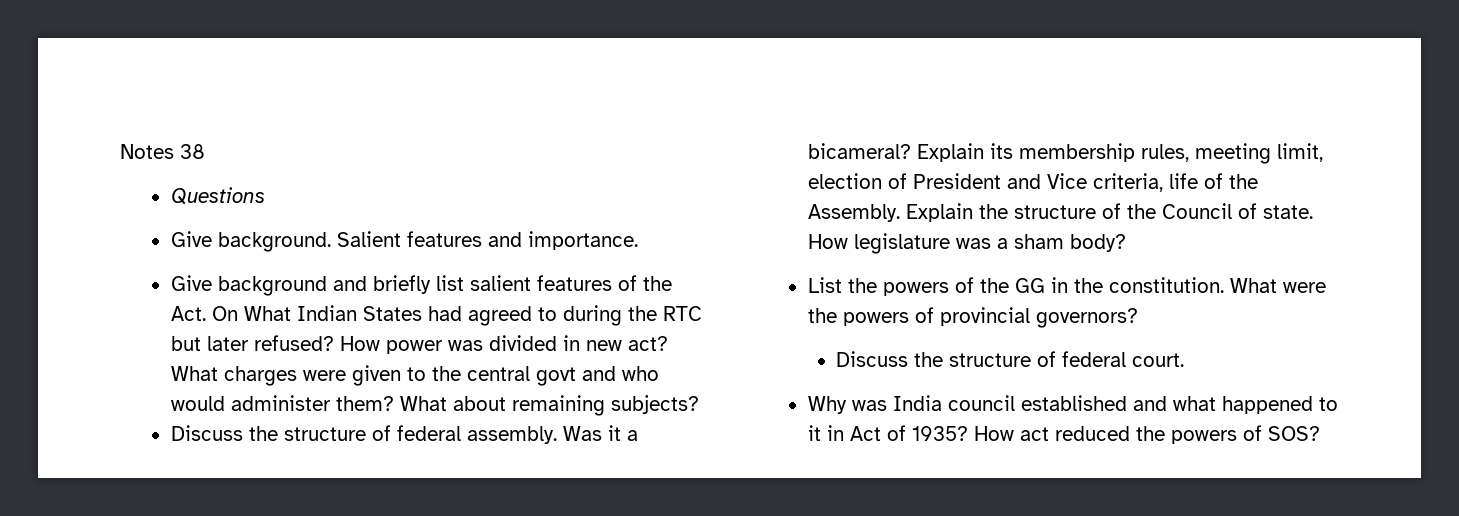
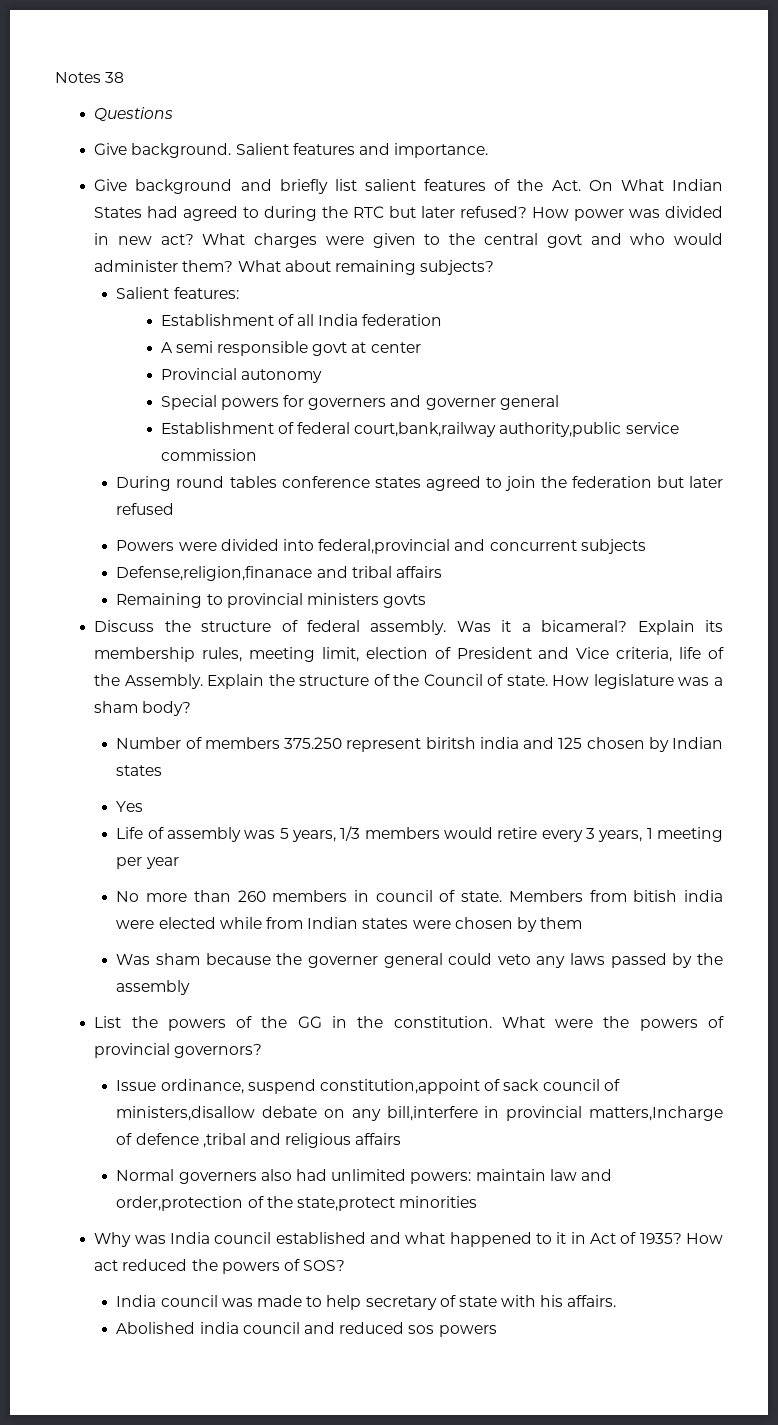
(699, 404) none -> [116,287,239,299] [160,314,443,326] [160,341,421,356] [160,368,322,383] [160,395,559,410] [160,422,679,437] [160,449,257,461] [116,476,723,491] [116,503,175,515] [116,539,646,554] [116,566,442,581] [116,593,427,608] // Salient features: // Establishment of all India federation // A semi responsible govt at center // Provincial autonomy // Special powers for governers and governer general // Establishment of federal court,bank,railway authority,public service commission // During round tables conference states agreed to join the federation but later refused // Powers were divided into federal,provincial and concurrent subjects // Defense,religion,finanace and tribal affairs // Remaining to provincial ministers govts
(1126, 243) none -> [116,737,724,752] [116,765,163,776] [116,801,144,812] [116,826,723,842] [116,857,179,869] [116,890,724,902] [116,917,583,932] [116,953,723,968] [116,980,191,995] // Number of members 375.250 represent biritsh india and 125 chosen by Indian states // Yes // Life of assembly was 5 years, 1/3 members would retire every 3 years, 1 meeting per year // No more than 260 members in council of state. Members from bitish india were elected while from Indian states were chosen by them // Was sham because the governer general could veto any laws passed by the assembly
[836,351,1185,367] Discuss the structure of federal court. -> [116,1079,620,1094] [116,1106,723,1121] [116,1133,402,1148] [116,1169,612,1184] [116,1196,478,1211] Issue ordinance, suspend constitution,appoint of sack council of ministers,disallow debate on any bill,interfere in provincial matters,Incharge of defence ,tribal and religious affairs // Normal governers also had unlimited powers: maintain law and order,protection of the state,protect minorities
(1320, 433) none -> [116,1295,617,1310] [116,1322,497,1337] // India council was made to help secretary of state with his affairs. // Abolished india council and reduced sos powers

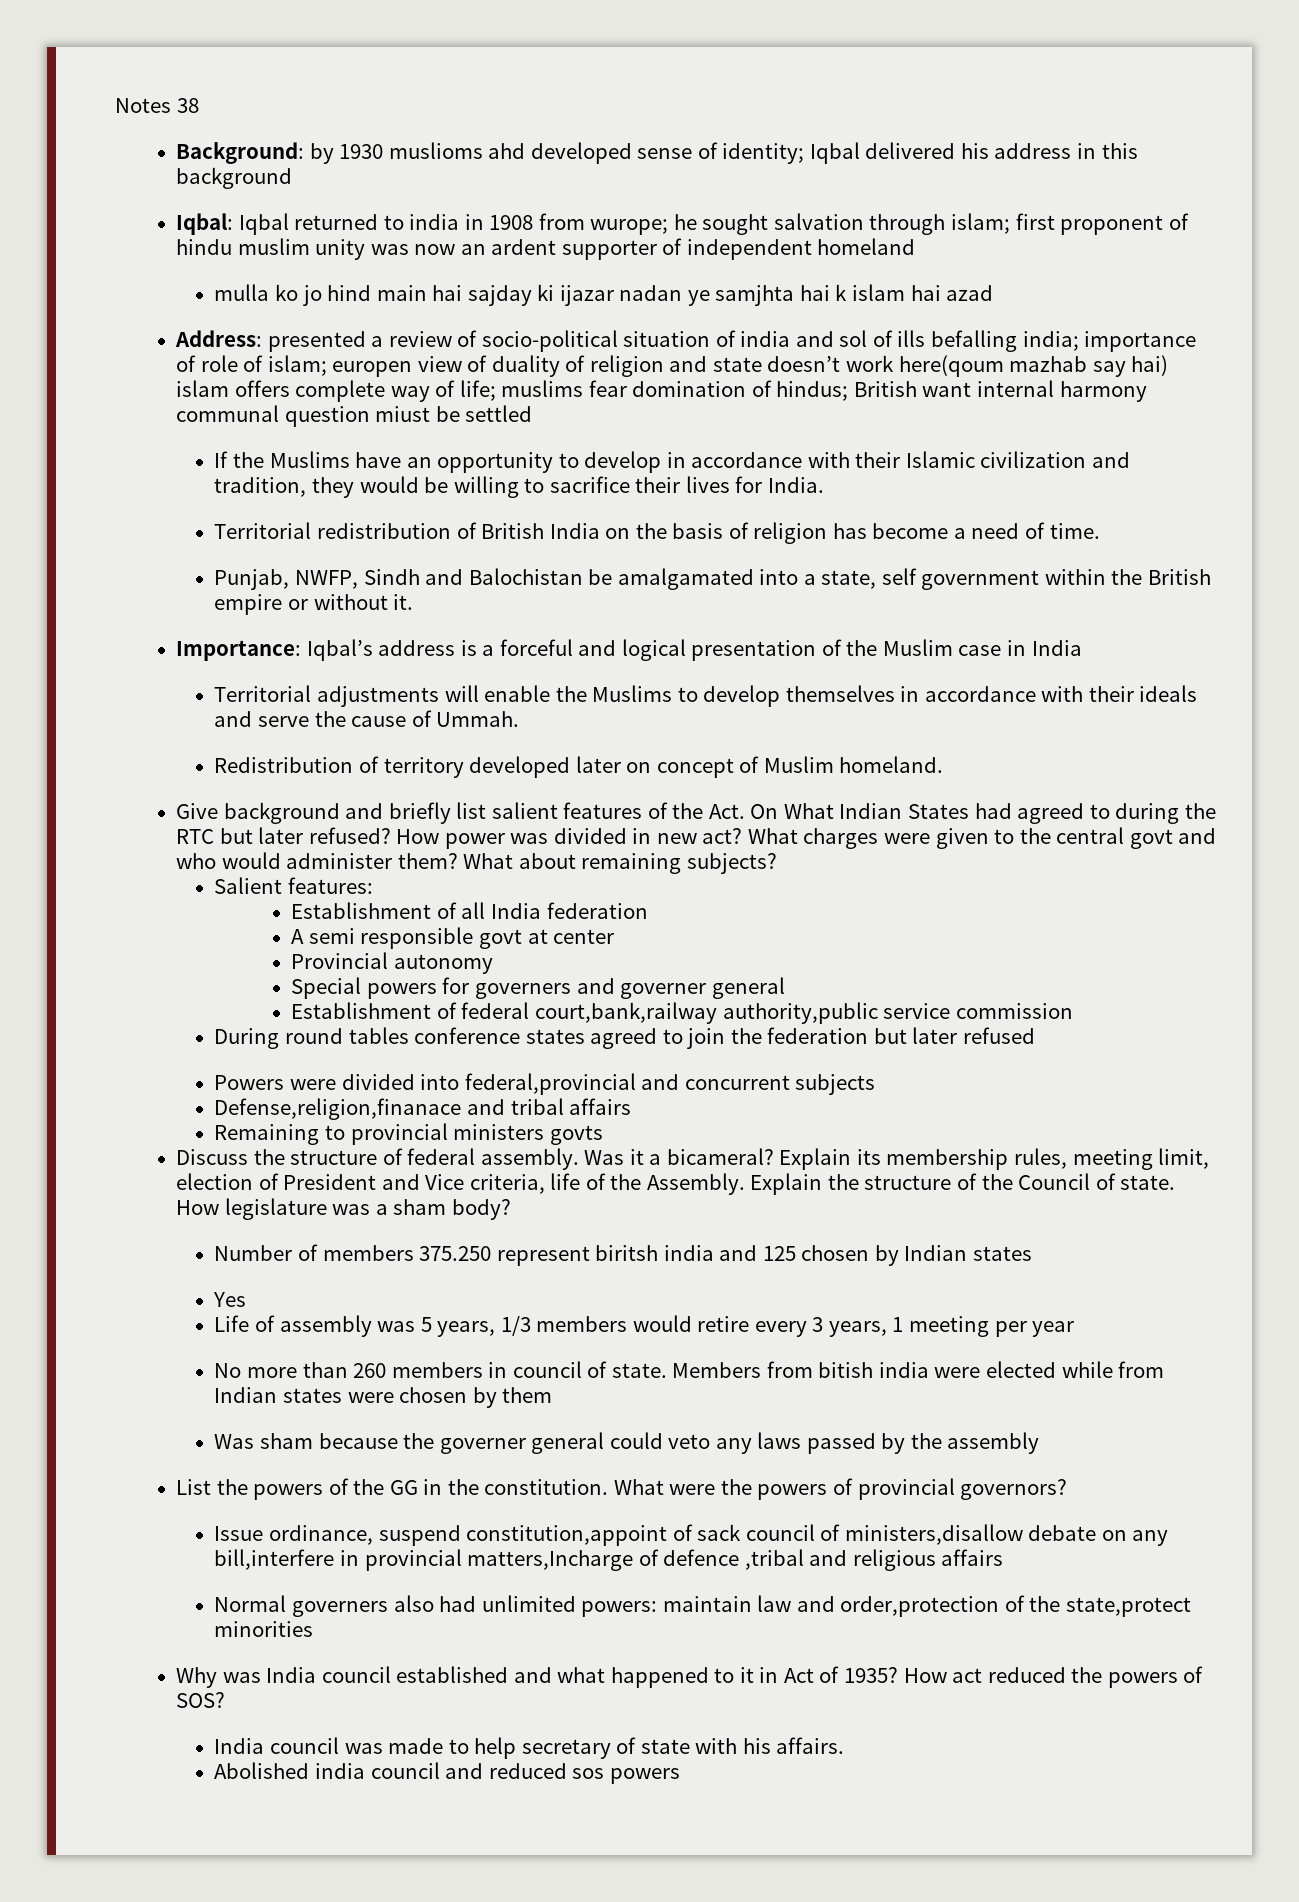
[94,107,174,121] [94,143,489,158] Questions // Give background. Salient features and importance. -> [176,142,1138,164] [176,167,293,189] [176,213,1189,235] [176,238,916,260] [214,284,994,306] [175,330,1197,352] [176,355,1169,377] [176,380,1147,402] [176,405,533,427] [214,451,1130,473] [214,476,824,498] [214,522,1100,544] [214,568,1211,590] [214,594,414,615] [176,639,1082,661] [214,685,1198,707] [214,710,520,727] [214,756,944,778] Background: by 1930 muslioms ahd developed sense of identity; Iqbal delivered his address in this background // Iqbal: Iqbal returned to india in 1908 from wurope; he sought salvation through islam; first proponent of hindu muslim unity was now an ardent supporter of independent homeland // mulla ko jo hind main hai sajday ki ijazar nadan ye samjhta hai k islam hai azad // Address: presented a review of socio-political situation of india and sol of ills befalling india; importance of role of islam; europen view of duality of religion and state doesn’t work here(qoum mazhab say hai) islam offers complete way of life; muslims fear domination of hindus; British want internal harmony communal question miust be settled // If the Muslims have an opportunity to develop in accordance with their Islamic civilization and tradition, they would be willing to sacrifice their lives for India. // Territorial redistribution of British India on the basis of religion has become a need of time. // Punjab, NWFP, Sindh and Balochistan be amalgamated into a state, self government within the British empire or without it. // Importance: Iqbal’s address is a forceful and logical presentation of the Muslim case in India // Territorial adjustments will enable the Muslims to develop themselves in accordance with their ideals and serve the cause of Ummah. // Redistribution of territory developed later on concept of Muslim homeland.

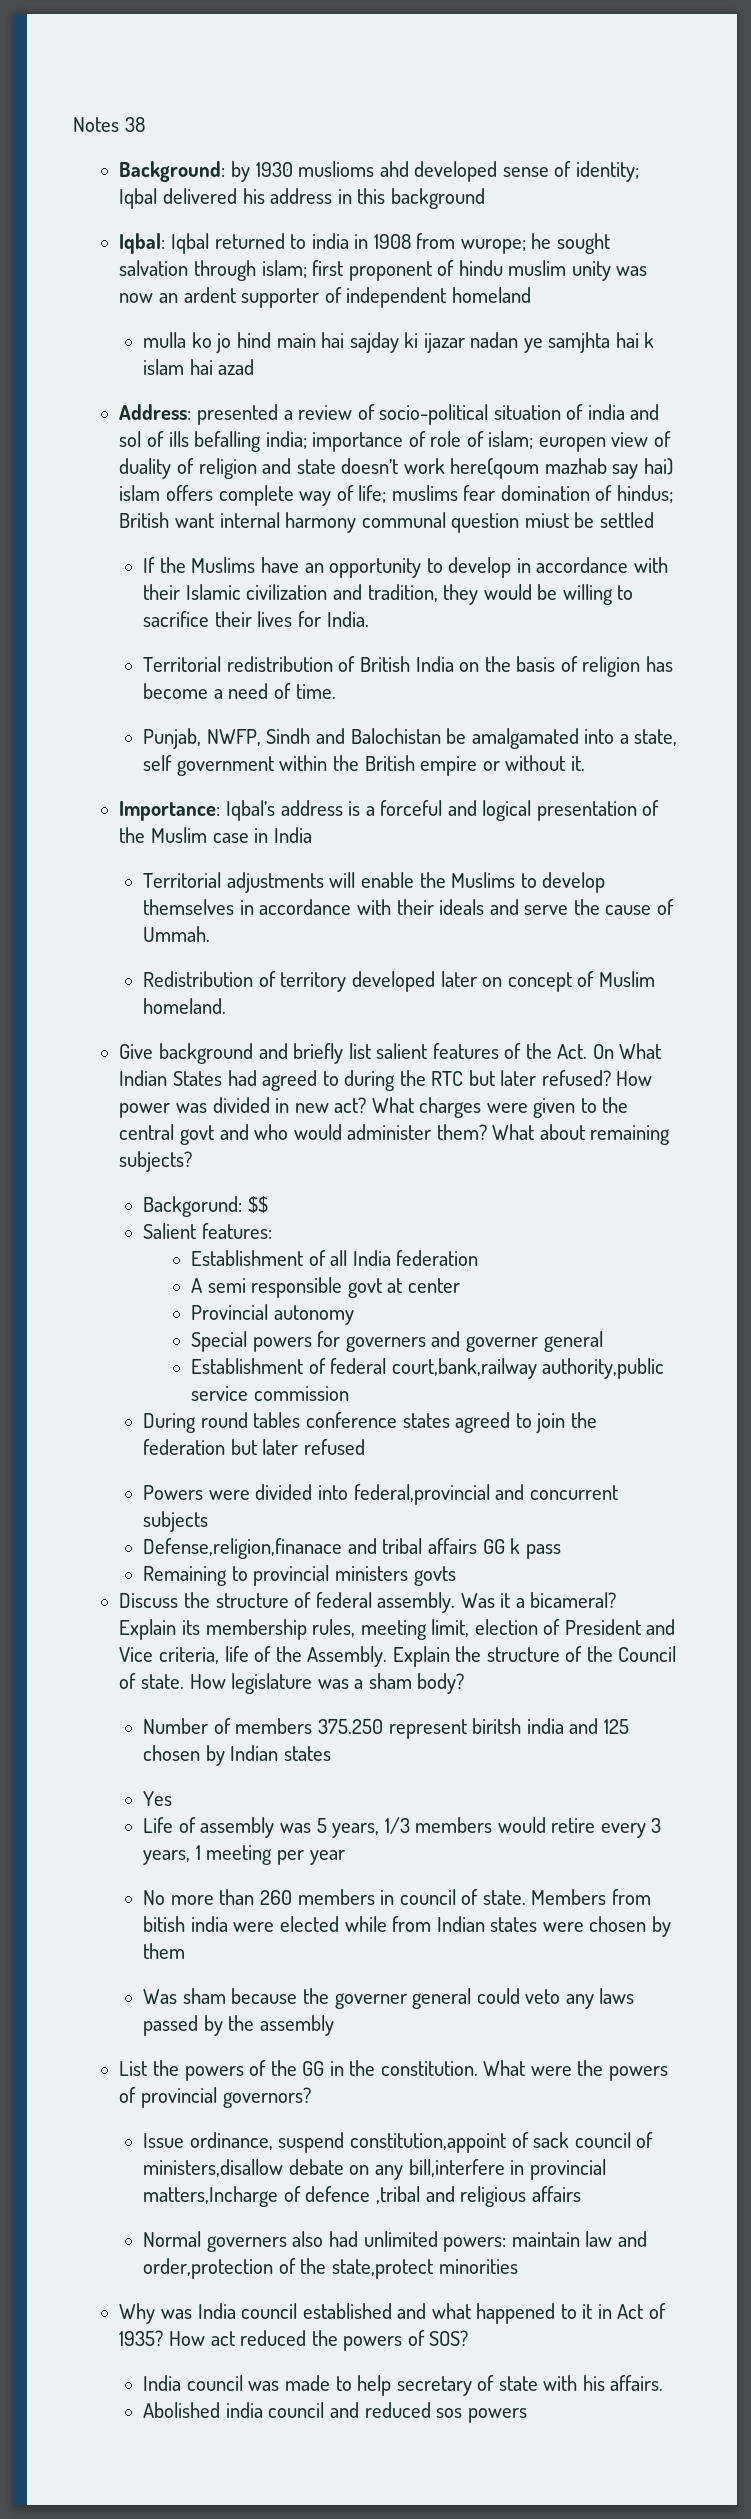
(777, 863) none -> [143,1196,268,1217] // Backgorund: $$
(632, 1106) none -> [482,1538,561,1559] GG k pass

